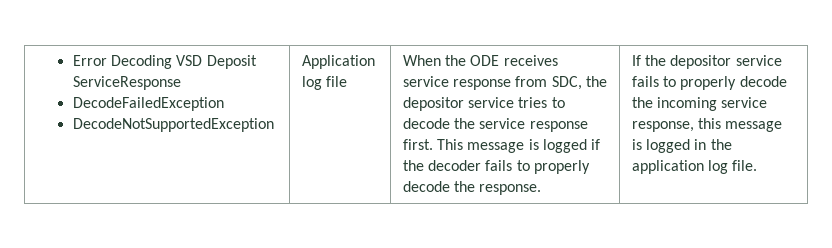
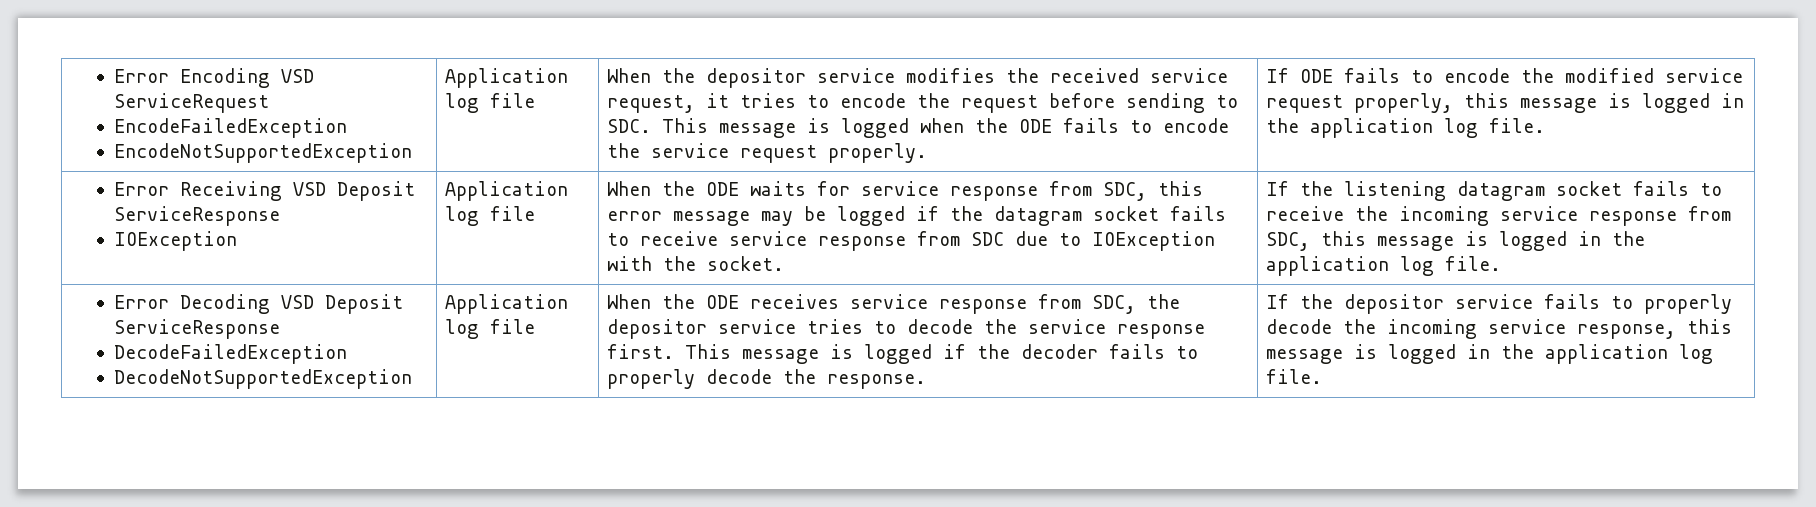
[72,55,107,66] Error -> [114,68,315,88] [114,93,270,113] [114,118,348,138] [114,143,413,163] [444,68,568,88] [444,93,535,113] [606,68,1228,88] [606,93,1238,113] [606,118,1229,138] [606,143,927,163] [1265,68,1743,83] [1265,93,1744,113] [1265,118,1545,138] [114,181,416,201] [114,206,281,226] [114,231,238,251] [444,181,568,201] [444,206,535,226] [606,181,1203,201] [606,206,1226,226] [606,231,1215,251] [606,256,784,271] [1265,181,1722,201] [1265,206,1731,226] [1265,231,1645,251] [1265,256,1501,276] [114,295,170,309] Error Encoding VSD ServiceRequest // EncodeFailedException // EncodeNotSupportedException | Application log file | When the depositor service modifies the received service request, it tries to encode the request before sending to SDC. This message is logged when the ODE fails to encode the service request properly. | If ODE fails to encode the modified service request properly, this message is logged in the application log file. // Error Receiving VSD Deposit ServiceResponse // IOException | Application log file | When the ODE waits for service response from SDC, this error message may be logged if the datagram socket fails to receive service response from SDC due to IOException with the socket. | If the listening datagram socket fails to receive the incoming service response from SDC, this message is logged in the application log file. // Error

